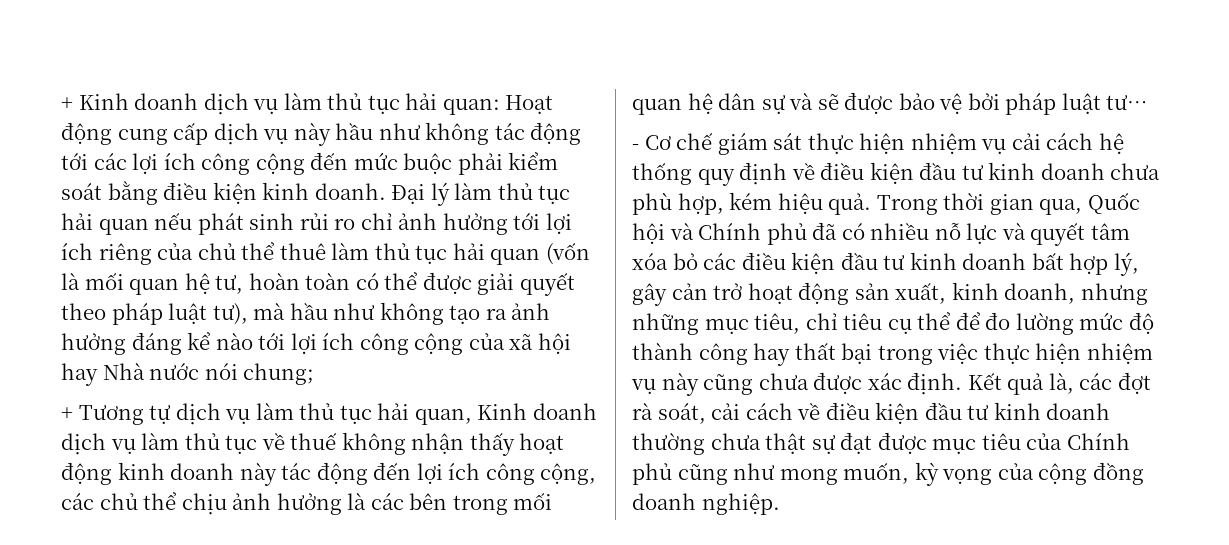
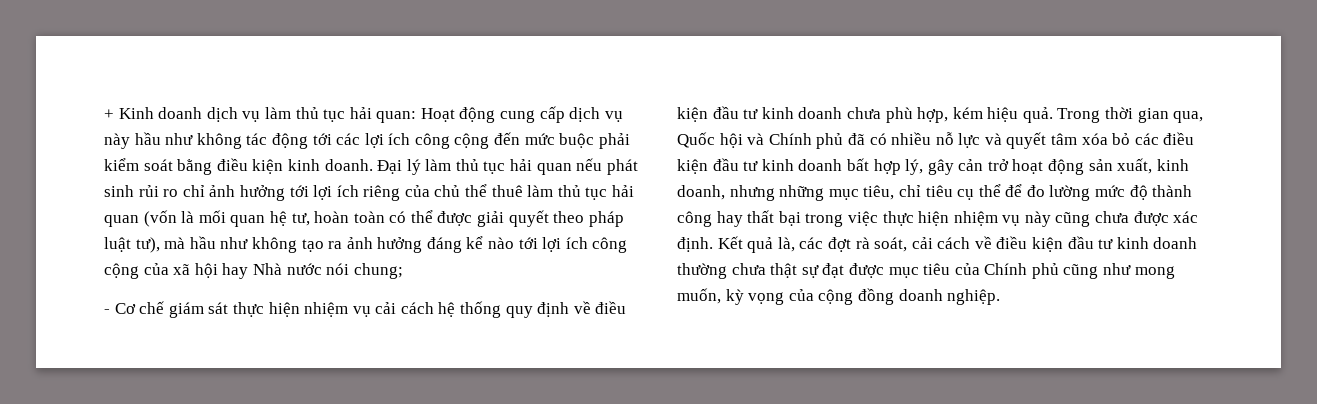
[61,403,597,425] [61,432,565,456] [61,462,597,486] [61,492,553,515] [632,92,1149,115] // + Tương tự dịch vụ làm thủ tục hải quan, Kinh doanh dịch vụ làm thủ tục về thuế không nhận thấy hoạt động kinh doanh này tác động đến lợi ích công cộng, các chủ thể chịu ảnh hưởng là các bên trong mối quan hệ dân sự và sẽ được bảo vệ bởi pháp luật tư… -> (403, 271) none

